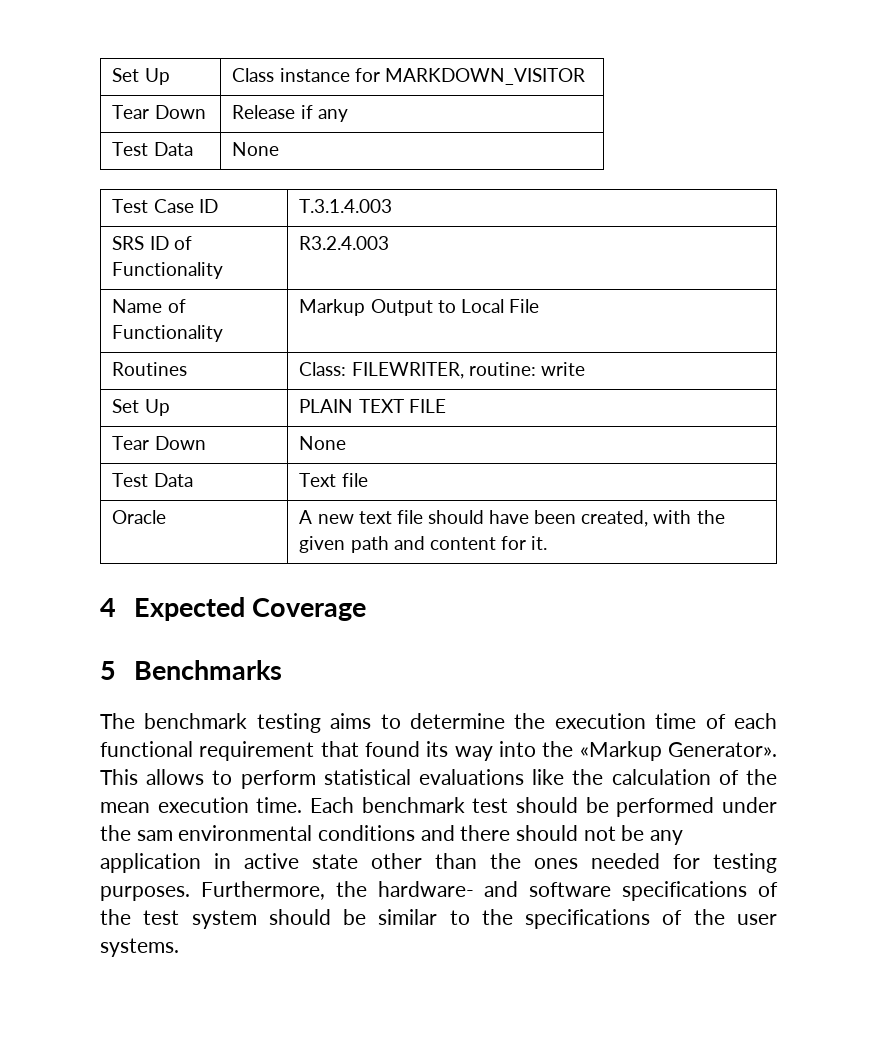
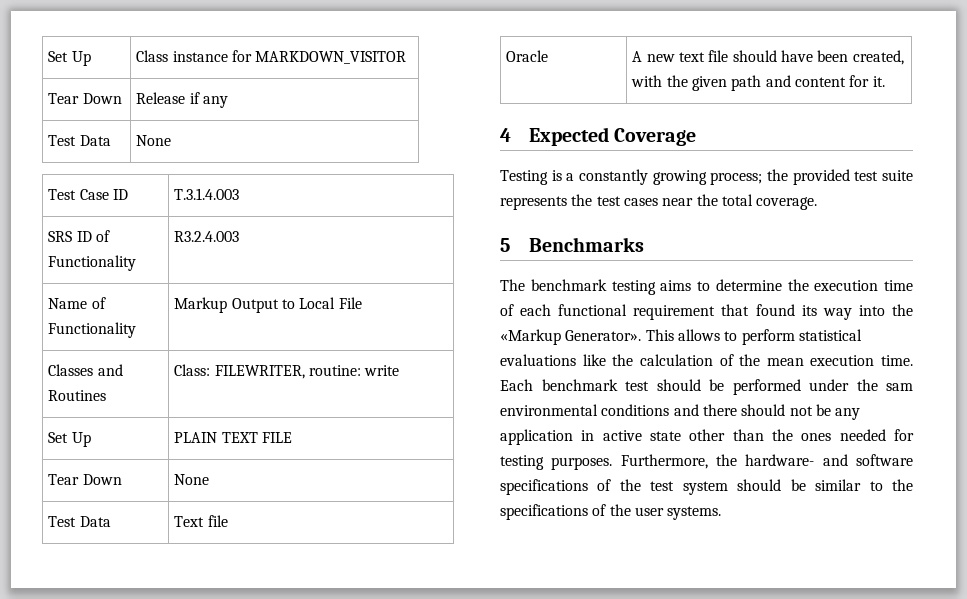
(539, 306) none -> [48,364,123,376] Classes and
(366, 609) none -> [500,169,913,185] [500,194,818,210] // Testing is a constantly growing process; the provided test suite represents the test cases near the total coverage.

